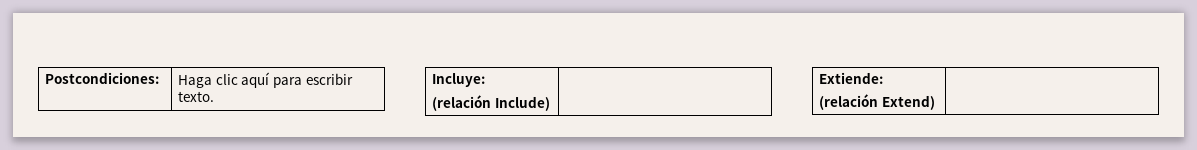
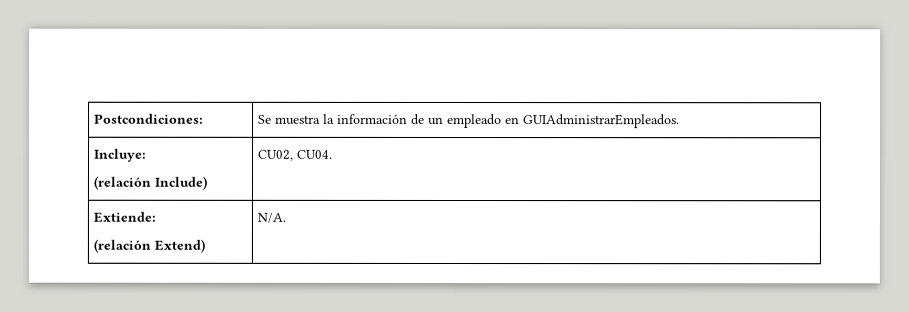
[178,72,353,88] [178,91,215,102] Haga clic aquí para escribir texto. -> [258,113,681,129] Se muestra la información de un empleado en GUIAdministrarEmpleados.
(550, 103) none -> [257,149,334,161] CU02, CU04.
(935, 102) none -> [257,212,287,223] N/A.

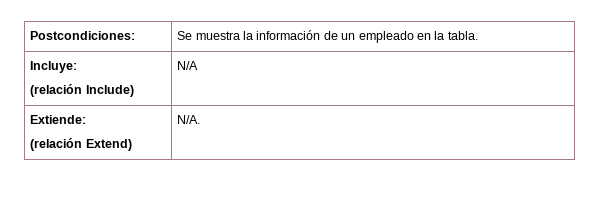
[523,114,681,129] GUIAdministrarEmpleados. -> [434,31,478,40] la tabla.
[257,149,334,161] CU02, CU04. -> [177,61,199,70] N/A

